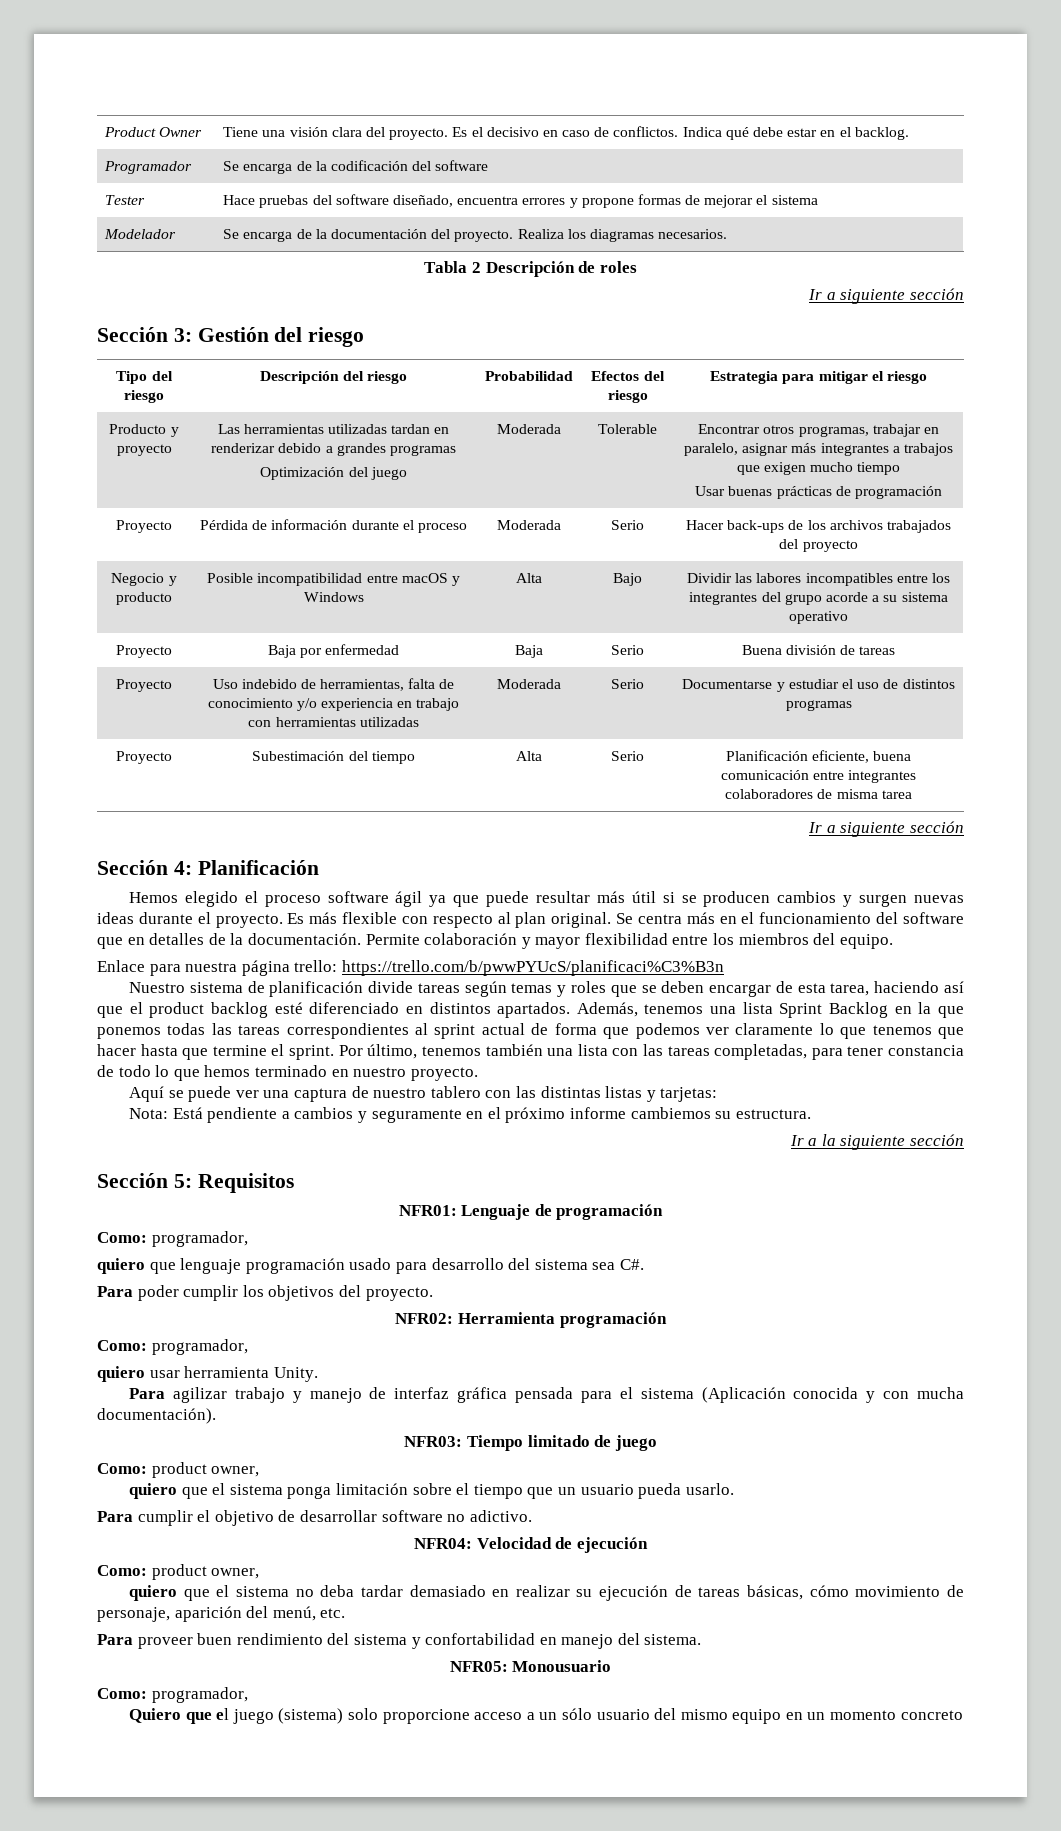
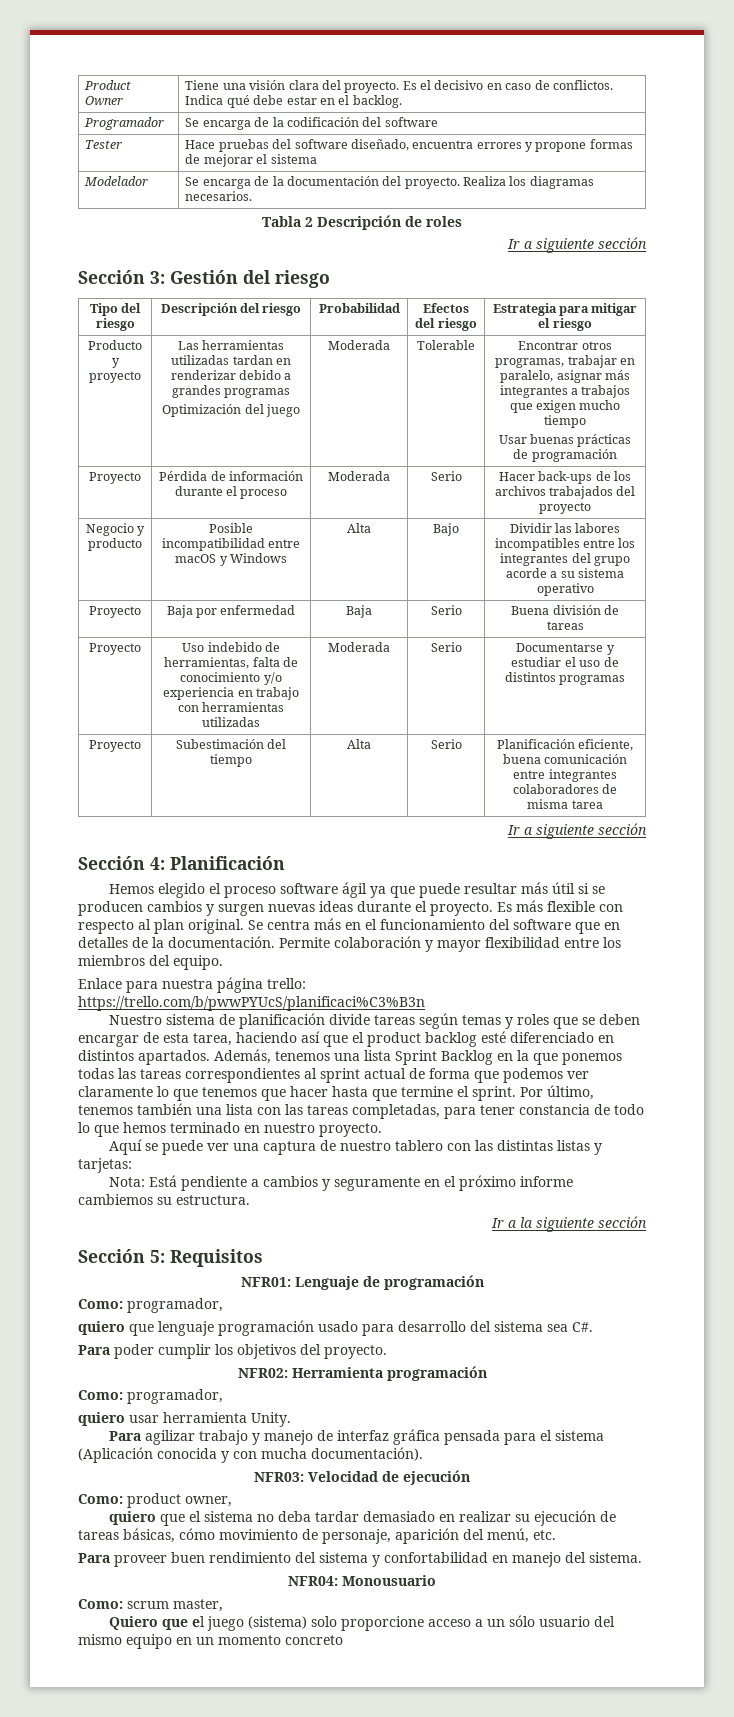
[466,1435,657,1451] [97,1462,260,1478] [129,1483,734,1499] [97,1510,532,1526] [414,1538,473,1549] Tiempo limitado de juego // Como: product owner, // quiero que el sistema ponga limitación sobre el tiempo que un usuario pueda usarlo. // Para cumplir el objetivo de desarrollar software no adictivo. // NFR04: -> (304, 1477) none
[449,1661,508,1672] NFR05: -> [288,1576,338,1586] NFR04:
[151,1687,248,1703] programador, -> [127,1599,223,1612] scrum master,

